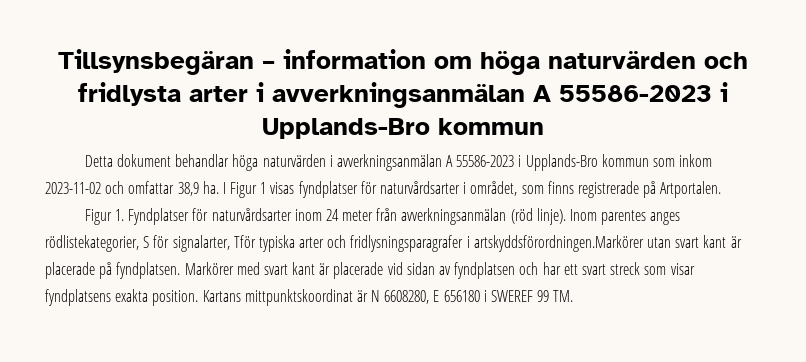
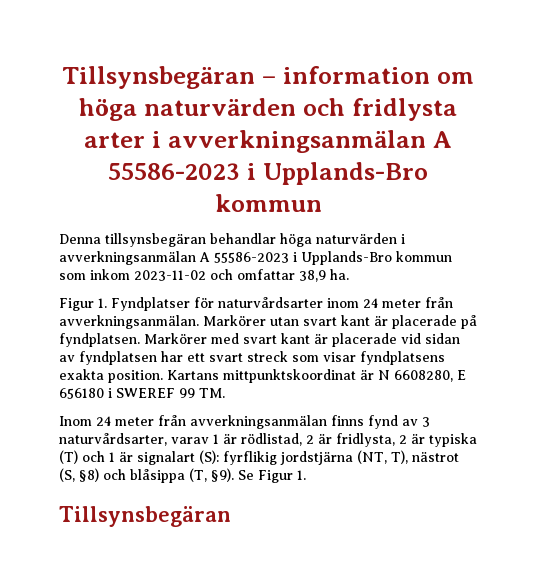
[84,154,171,167] Detta dokument -> [59,233,206,247] Denna tillsynsbegäran
[222,181,722,198] I Figur 1 visas fyndplatser för naturvårdsarter i området, som finns registrerade på Artportalen. -> (349, 274) none
[401,208,681,225] [45,235,644,252] avverkningsanmälan (röd linje). Inom parentes anges rödlistekategorier, S för signalarter, Tför typiska arter och fridlysningsparagrafer i artskyddsförordningen.Markörer -> [59,315,266,329] avverkningsanmälan. Markörer
[519,262,539,275] och -> (157, 358) none
(574, 296) none -> [59,415,430,429] [59,433,477,447] [59,450,459,465] [59,468,306,483] [59,506,231,527] // Inom 24 meter från avverkningsanmälan finns fynd av 3 naturvårdsarter, varav 1 är rödlistad, 2 är fridlysta, 2 är typiska (T) och 1 är signalart (S): fyrflikig jordstjärna (NT, T), nästrot (S, §8) och blåsippa (T, §9). Se Figur 1. // Tillsynsbegäran

